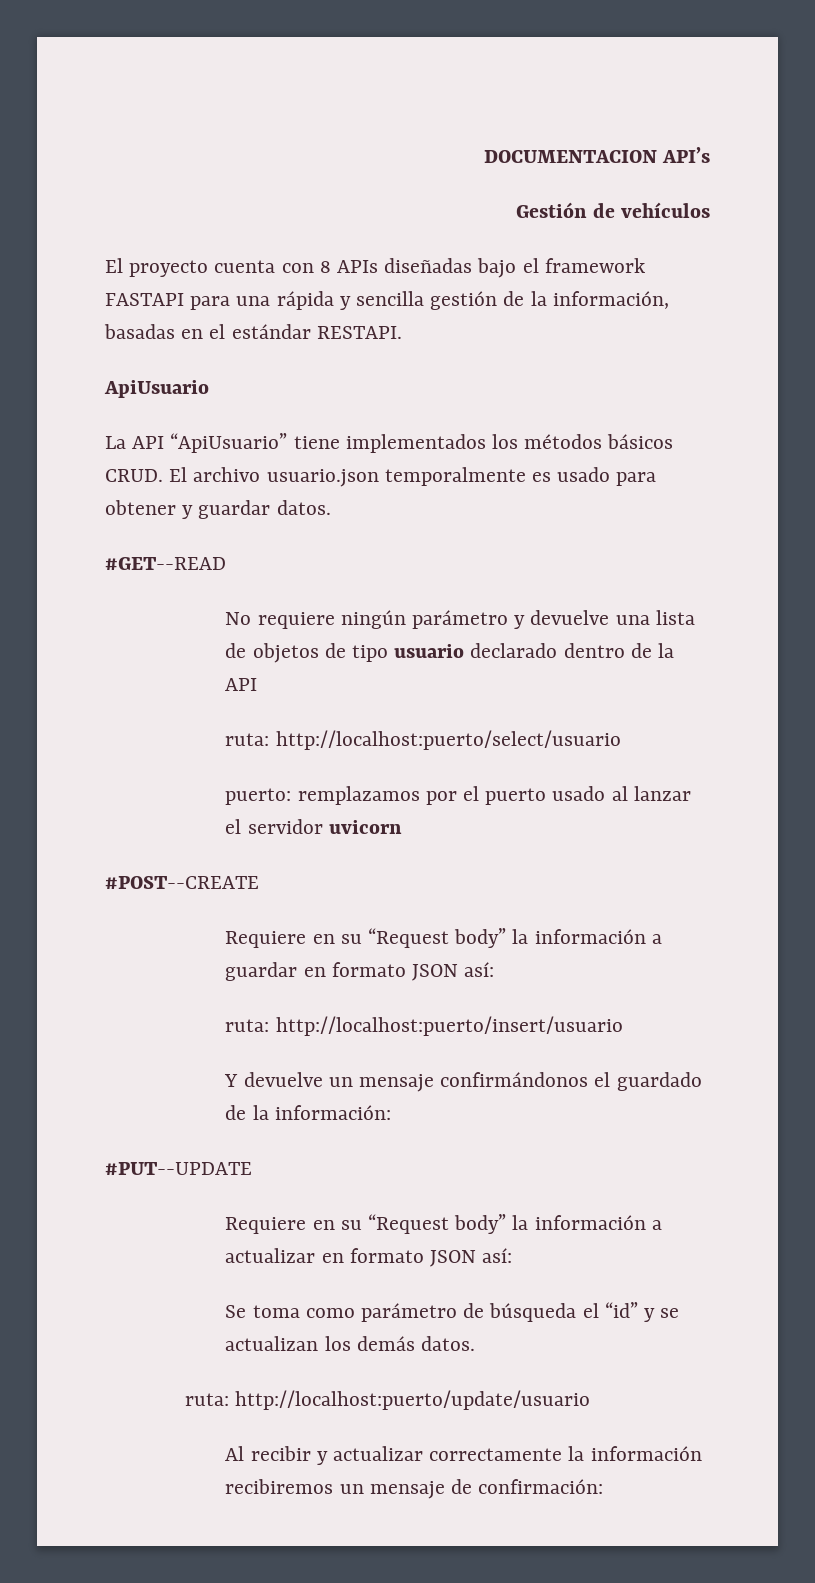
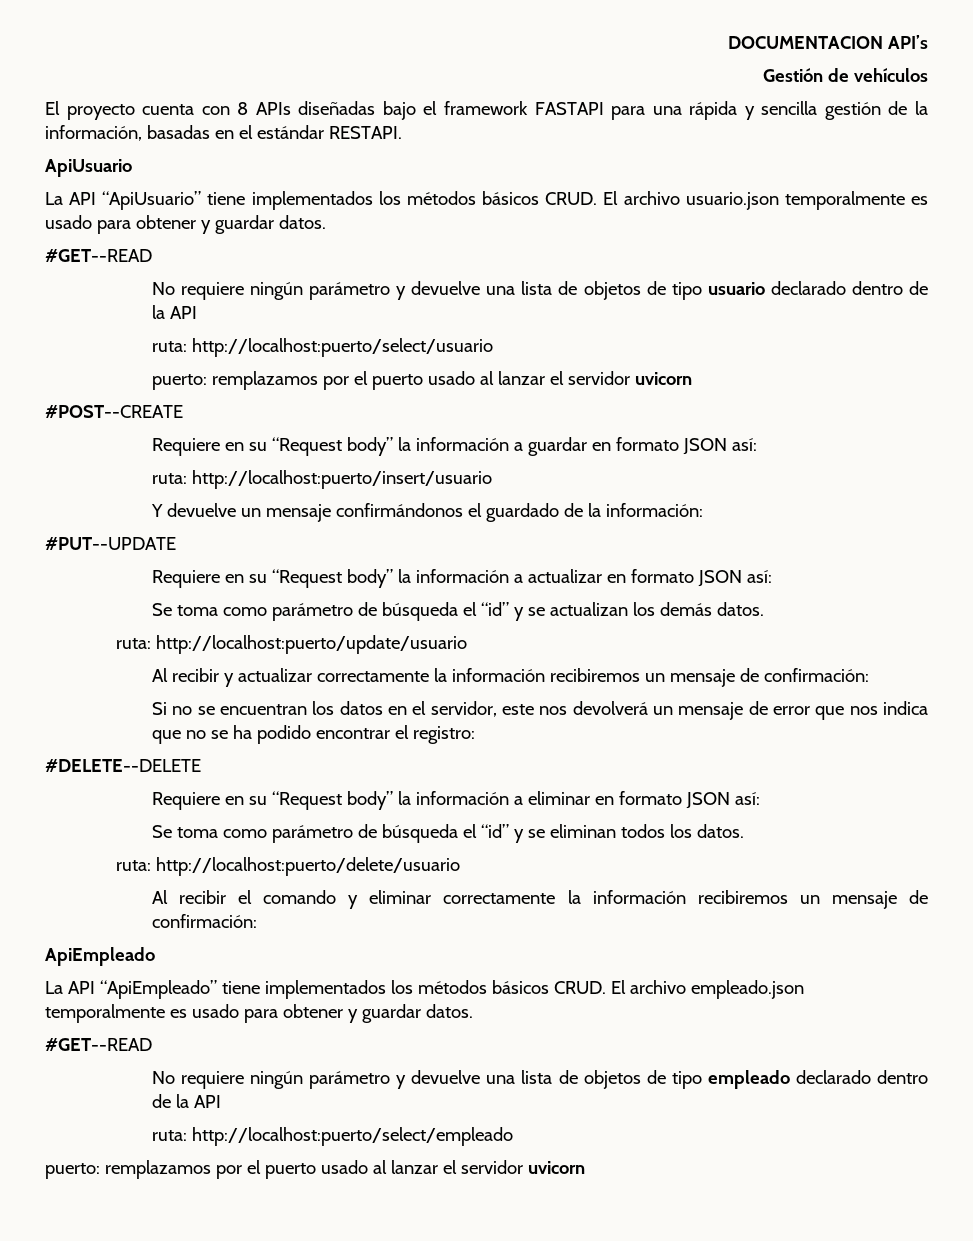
(604, 1486) none -> [151,701,929,720] [151,725,475,744] [45,759,201,772] [151,791,760,810] [151,824,744,843] [116,857,461,876] [151,890,928,909] [151,914,257,928] [45,947,155,966] [45,980,804,999] [45,1004,473,1023] [45,1038,152,1051] [151,1070,929,1089] [151,1094,221,1108] [151,1127,513,1146] [45,1160,585,1179] // Si no se encuentran los datos en el servidor, este nos devolverá un mensaje de error que nos indica que no se ha podido encontrar el registro: // #DELETE--DELETE // Requiere en su “Request body” la información a eliminar en formato JSON así: // Se toma como parámetro de búsqueda el “id” y se eliminan todos los datos. // ruta: http://localhost:puerto/delete/usuario // Al recibir el comando y eliminar correctamente la información recibiremos un mensaje de confirmación: // ApiEmpleado // La API “ApiEmpleado” tiene implementados los métodos básicos CRUD. El archivo empleado.json temporalmente es usado para obtener y guardar datos. // #GET--READ // No requiere ningún parámetro y devuelve una lista de objetos de tipo empleado declarado dentro de la API // ruta: http://localhost:puerto/select/empleado // puerto: remplazamos por el puerto usado al lanzar el servidor uvicorn

